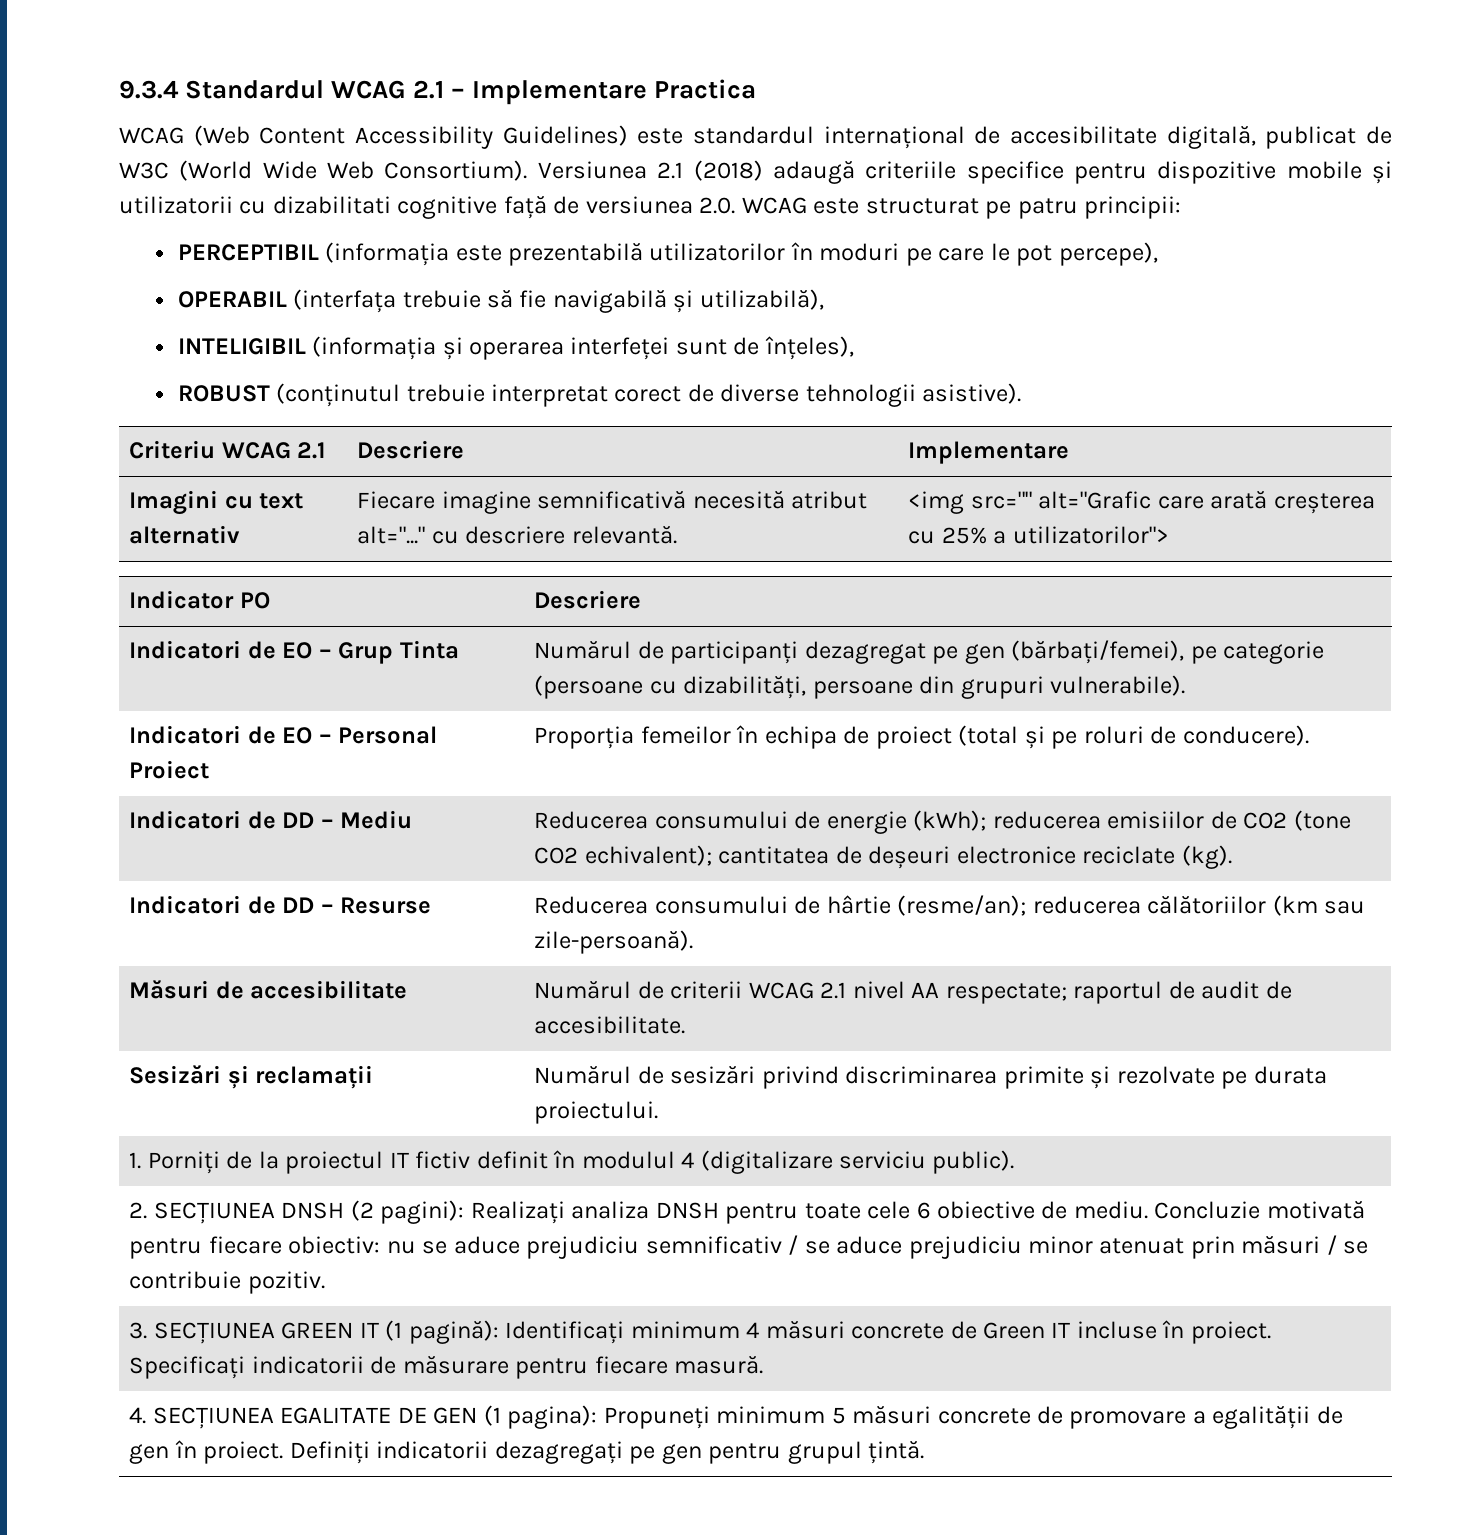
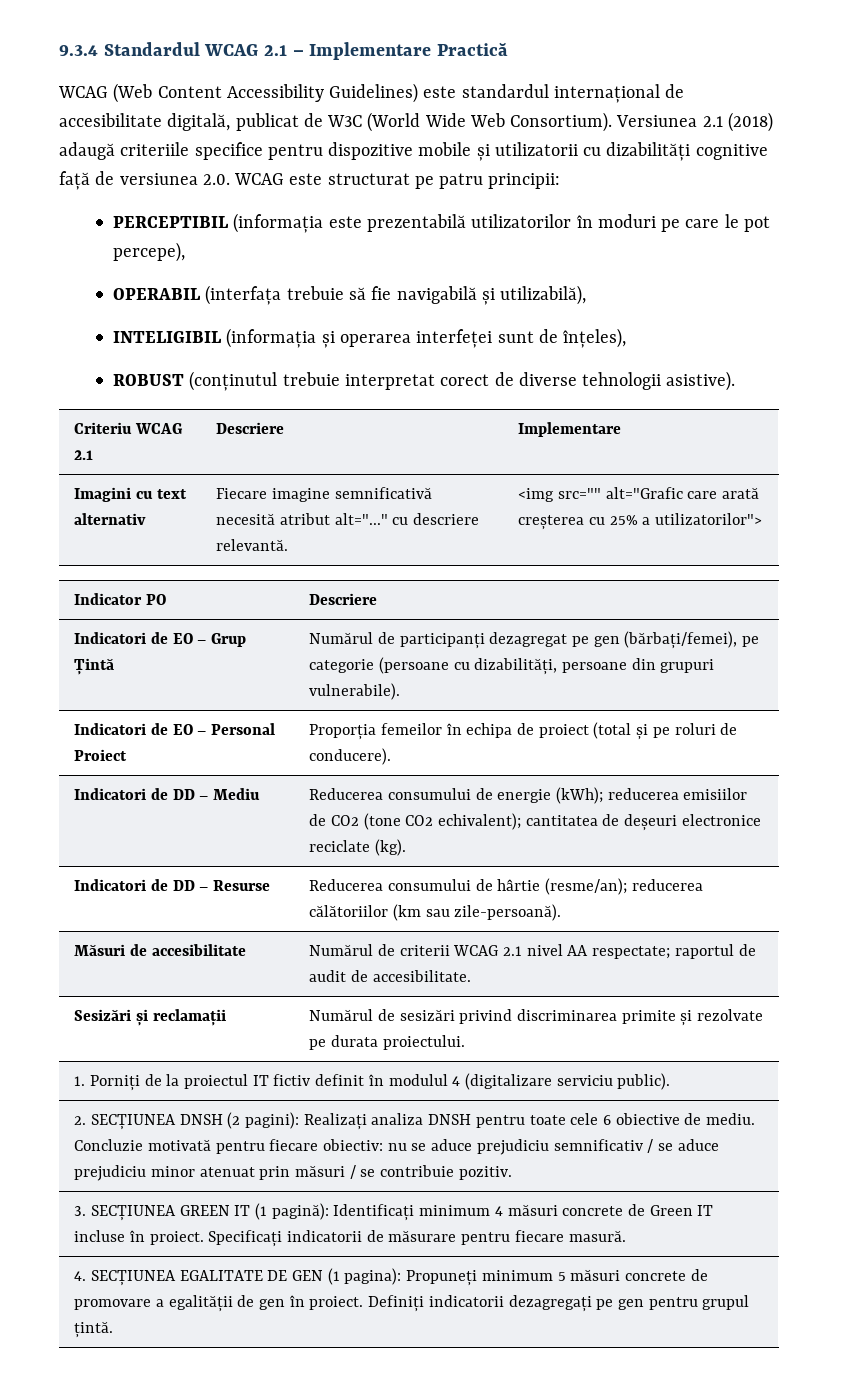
[654,79,757,99] Practica -> [437,42,509,56] Practică
[272,196,391,214] dizabilitati -> [606,142,691,161] dizabilități
[399,640,459,659] Tinta -> [74,658,115,675] Țintă

